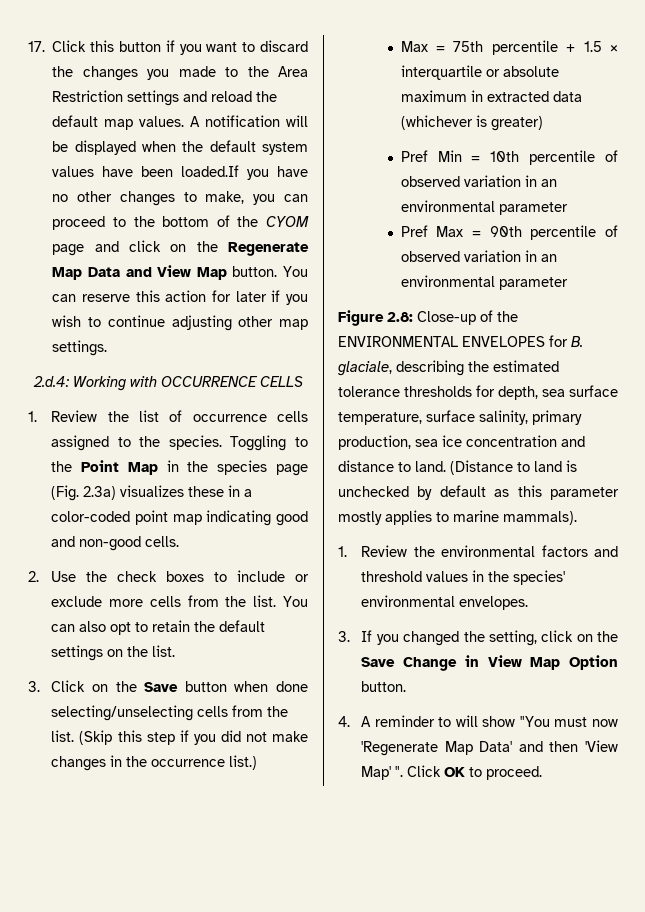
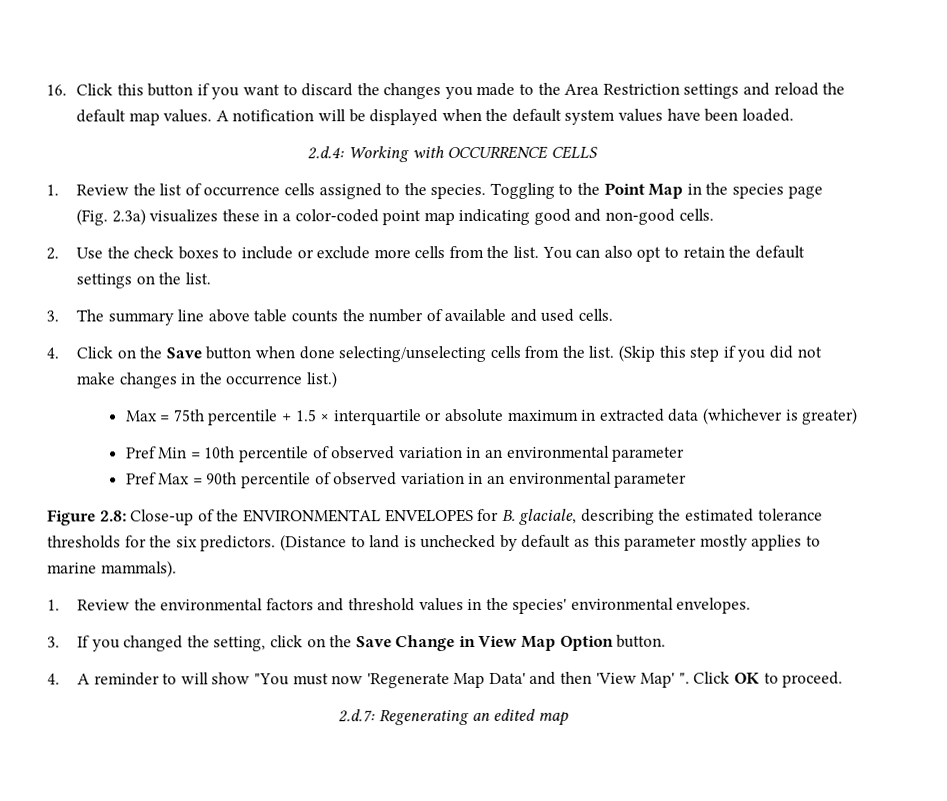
[28,41,45,52] 17. -> [46,84,67,96] 16.
[181,165,308,180] [52,191,308,206] [52,215,309,230] [52,240,309,256] [52,265,308,280] [52,290,308,305] [52,315,308,331] [52,340,108,356] loaded.If you have no other changes to make, you can proceed to the bottom of the CYOM page and click on the Regenerate Map Data and View Map button. You can reserve this action for later if you wish to continue adjusting other map settings. -> [741,108,794,122] loaded.
(40, 686) none -> [75,308,614,326] [46,347,59,359] The summary line above table counts the number of available and used cells. // 4.
[498,385,618,400] [338,410,582,425] [338,435,585,450] [338,460,446,472] depth, sea surface temperature, surface salinity, primary production, sea ice concentration and distance to land. -> [149,535,277,552] the six predictors.
(543, 773) none -> [338,708,569,726] // 2.d.7: Regenerating an edited map

